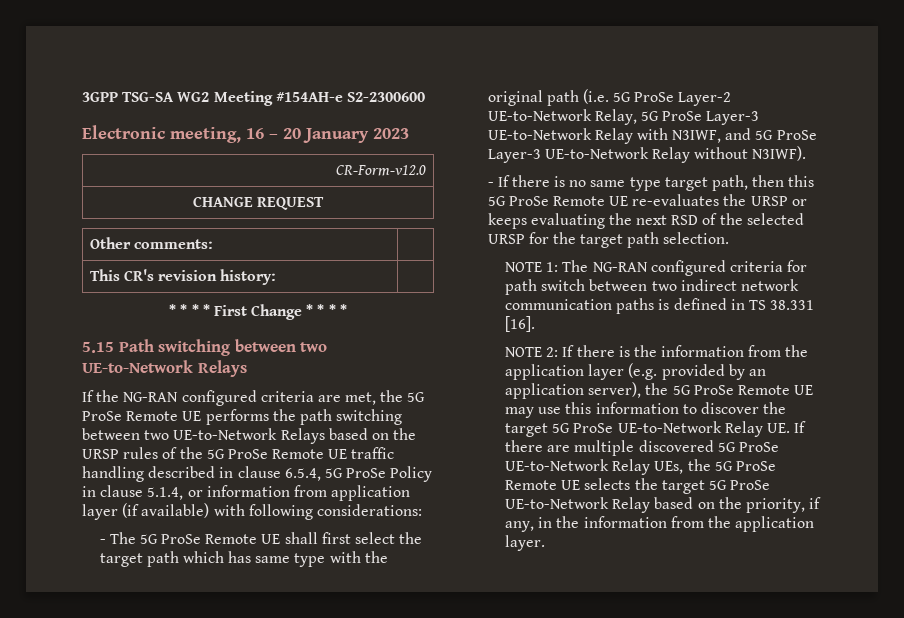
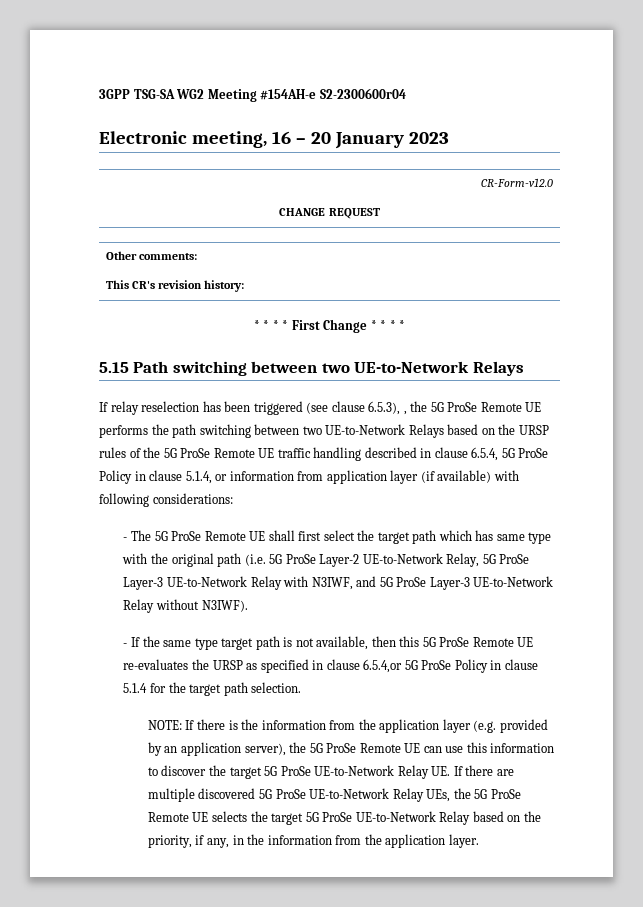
[346,92,425,102] S2-2300600 -> [319,88,406,99] S2-2300600r04
[96,390,377,406] the NG-RAN configured criteria are met, -> [110,401,407,415] relay reselection has been triggered (see clause 6.5.3), ,
[511,175,748,191] there is no same type target path, -> [142,636,369,650] the same type target path is not available,
[791,199,807,206] [487,213,804,229] [487,234,525,244] or keeps evaluating the next RSD of the selected URSP -> [246,659,538,673] [123,683,148,693] as specified in clause 6.5.4,or 5G ProSe Policy in clause 5.1.4
[504,260,808,276] [504,279,799,295] [504,298,815,314] [504,316,535,332] [504,347,559,357] NOTE 1: The NG-RAN configured criteria for path switch between two indirect network communication paths is defined in TS 38.331 [16]. // NOTE 2: -> [147,720,182,730] NOTE:
[504,407,534,418] may -> [423,746,442,753] can

